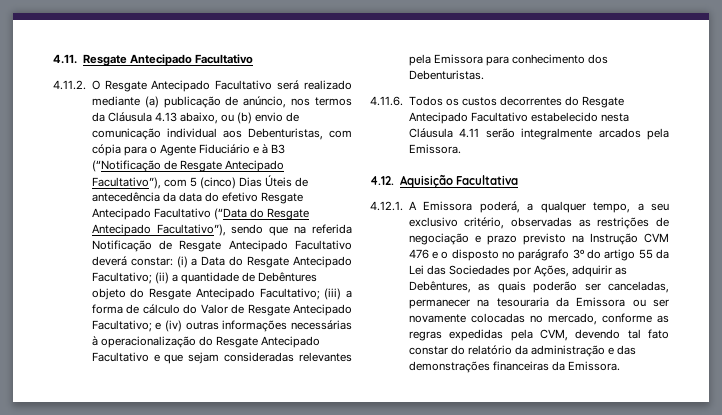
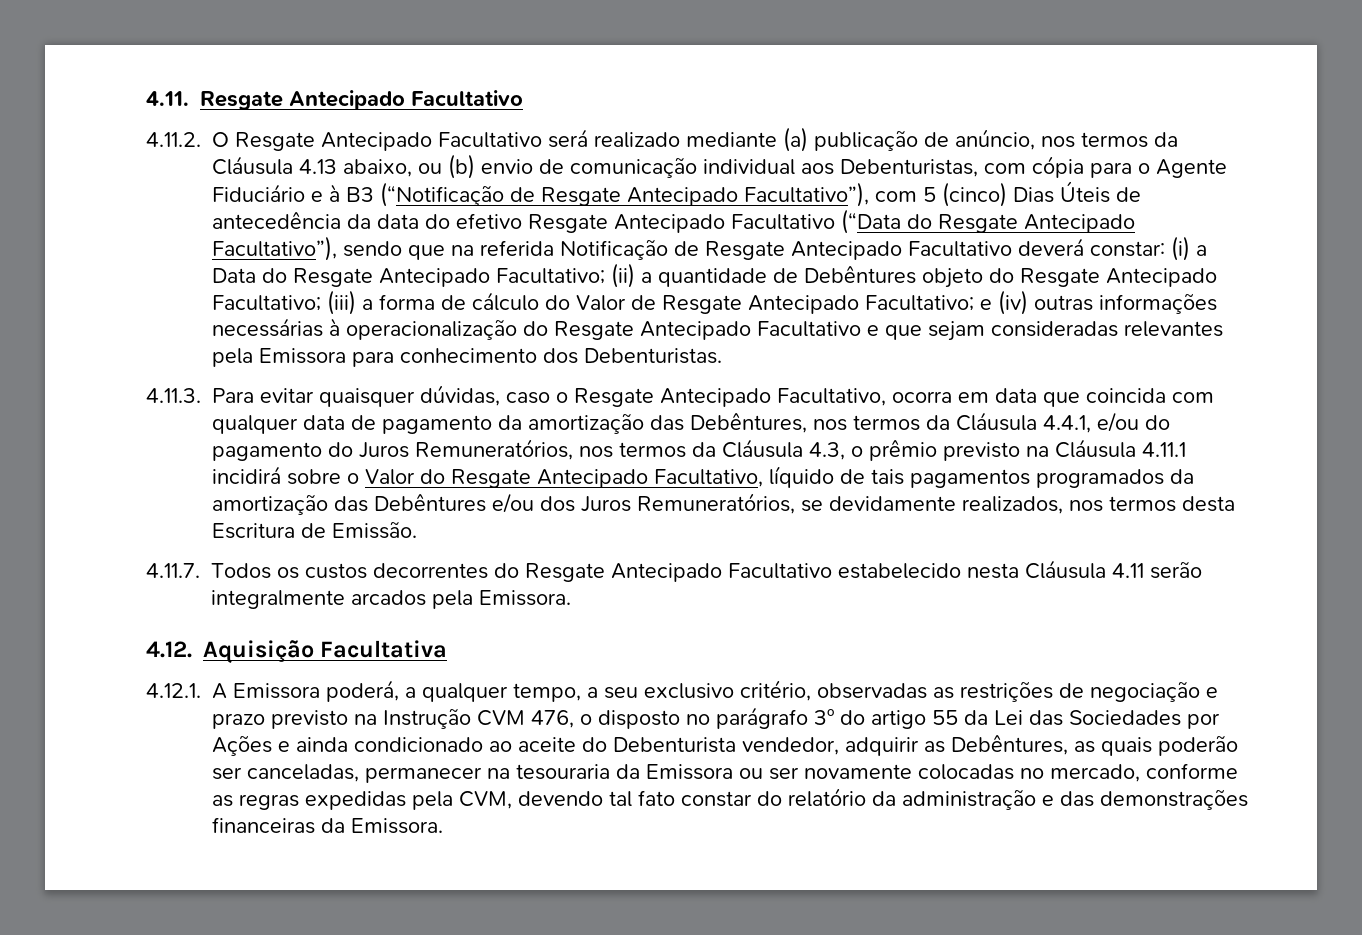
[370,96,403,106] 4.11.6. -> [146,385,1214,407] [212,412,1170,434] [212,439,1186,461] [212,466,1194,488] [212,493,1235,515] [212,521,417,539] [146,563,200,578] 4.11.3. Para evitar quaisquer dúvidas, caso o Resgate Antecipado Facultativo, ocorra em data que coincida com qualquer data de pagamento da amortização das Debêntures, nos termos da Cláusula 4.4.1, e/ou do pagamento do Juros Remuneratórios, nos termos da Cláusula 4.3, o prêmio previsto na Cláusula 4.11.1 incidirá sobre o Valor do Resgate Antecipado Facultativo, líquido de tais pagamentos programados da amortização das Debêntures e/ou dos Juros Remuneratórios, se devidamente realizados, nos termos desta Escritura de Emissão. // 4.11.7.
[408,249,439,259] 476 e -> [531,710,574,728] 476,
[534,265,570,277] Ações, -> [212,735,839,756] Ações e ainda condicionado ao aceite do Debenturista vendedor,

